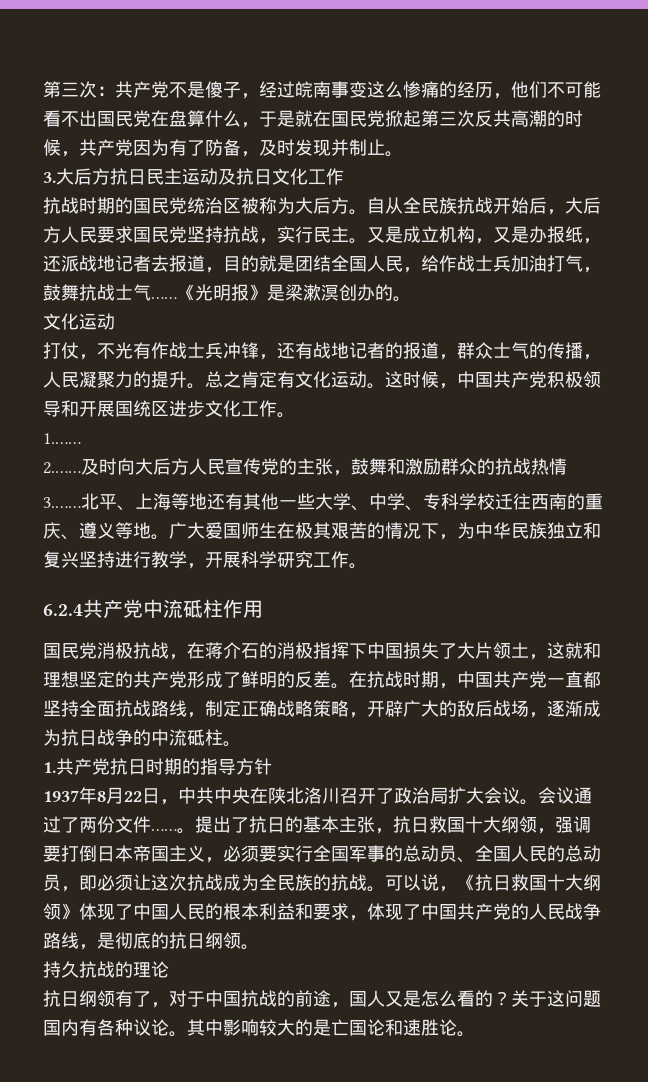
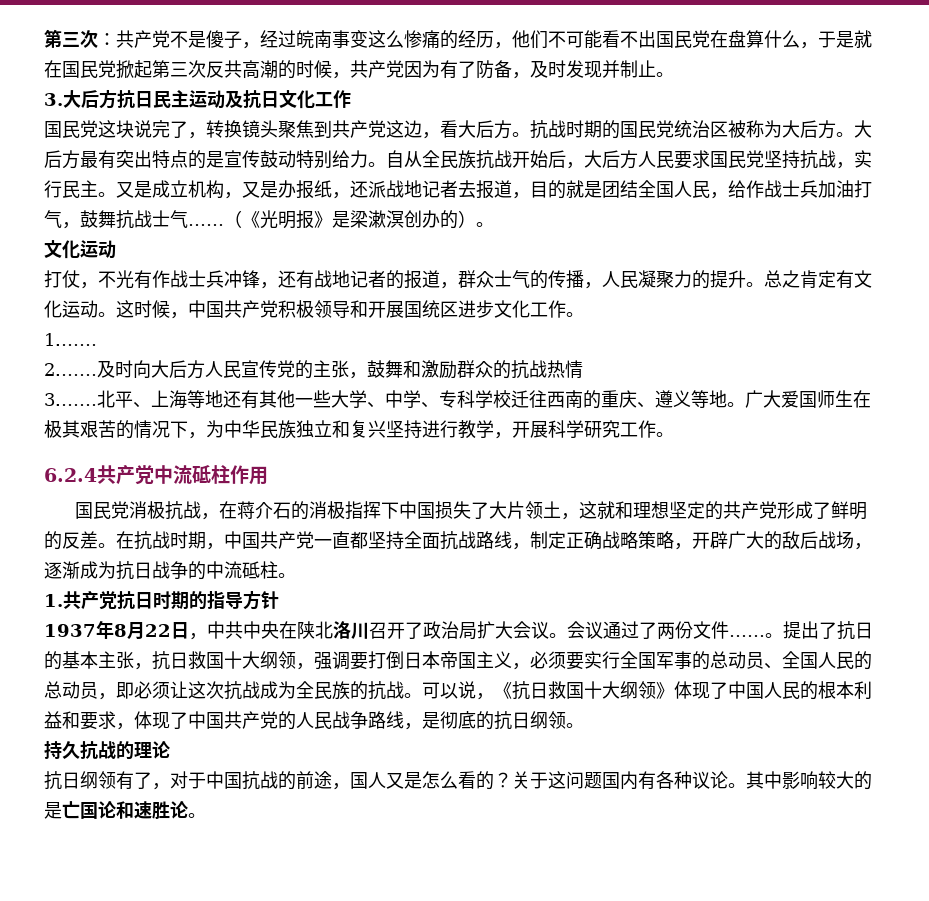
(344, 176) none -> [44,120,530,139] 国民党这块说完了，转换镜头聚焦到共产党这边，看大后方。
(367, 212) none -> [854,120,872,138] [44,150,386,169] 大后方最有突出特点的是宣传鼓动特别给力。
(177, 298) none -> [224,210,242,228] （
(393, 292) none -> [458,210,476,228] ）

